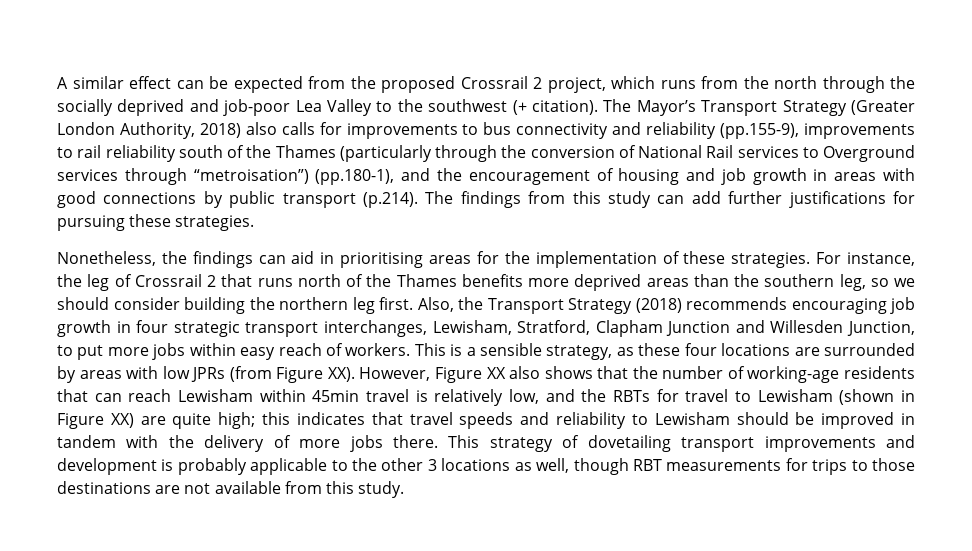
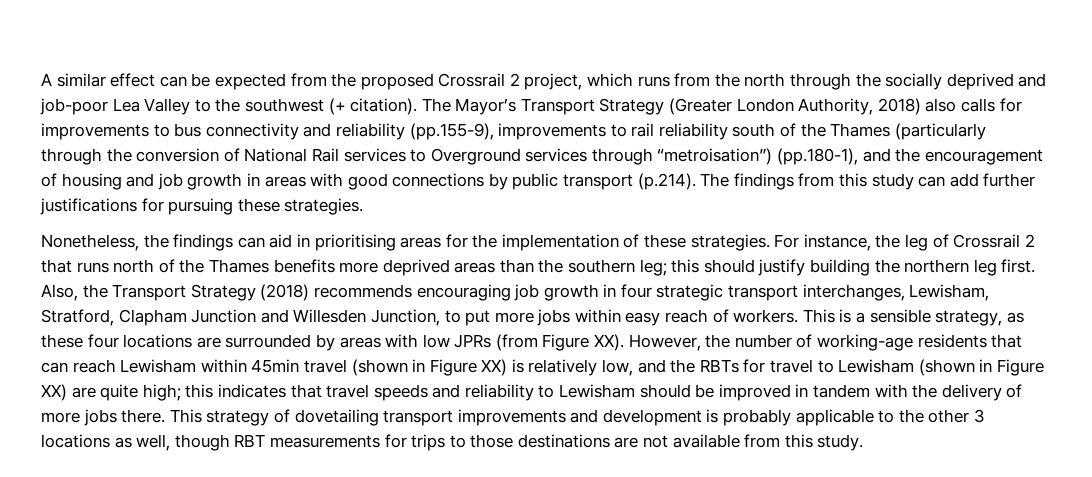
[839,274,915,291] [57,297,180,310] leg, so we should consider -> [639,259,806,276] leg; this should justify
[434,366,629,383] Figure XX also shows that -> (701, 342) none
(410, 395) none -> [351,359,508,376] (shown in Figure XX)

